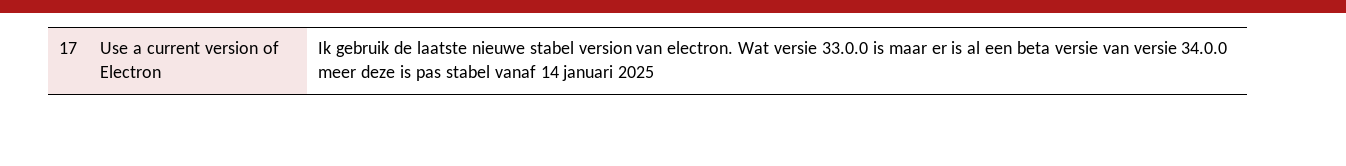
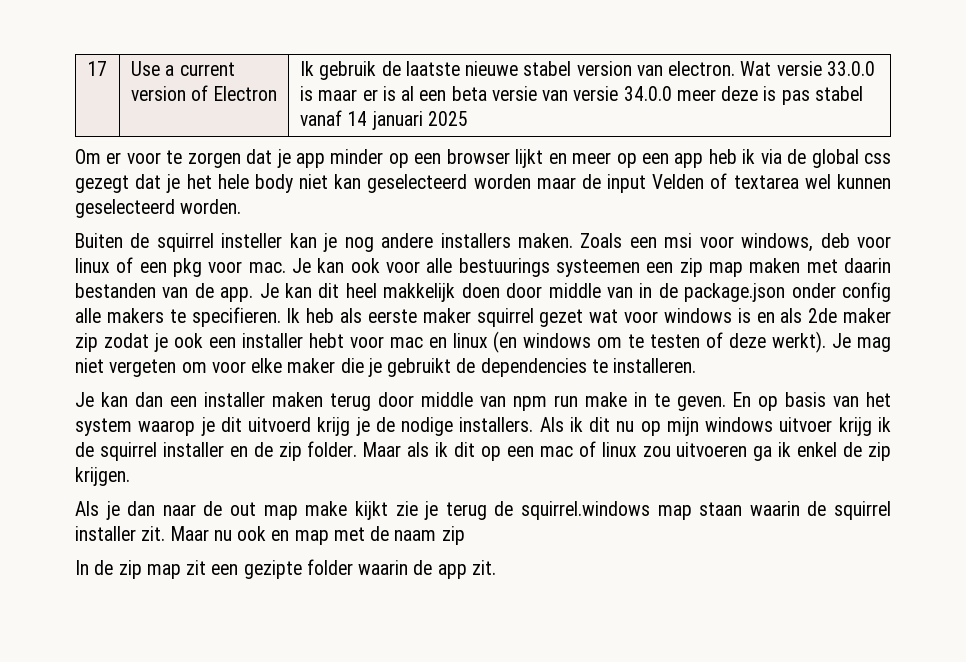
(655, 72) none -> [75,149,891,168] [75,173,891,193] [75,199,242,218] [75,233,891,252] [75,257,892,277] [75,282,891,302] [75,307,892,327] [75,331,892,353] [75,358,697,377] [75,392,891,411] [75,417,892,436] [75,441,891,461] [75,467,130,486] [75,501,891,520] [75,526,465,545] [75,559,496,579] // Om er voor te zorgen dat je app minder op een browser lijkt en meer op een app heb ik via de global css gezegt dat je het hele body niet kan geselecteerd worden maar de input Velden of textarea wel kunnen geselecteerd worden. // Buiten de squirrel insteller kan je nog andere installers maken. Zoals een msi voor windows, deb voor linux of een pkg voor mac. Je kan ook voor alle bestuurings systeemen een zip map maken met daarin bestanden van de app. Je kan dit heel makkelijk doen door middle van in de package.json onder config alle makers te specifieren. Ik heb als eerste maker squirrel gezet wat voor windows is en als 2de maker zip zodat je ook een installer hebt voor mac en linux (en windows om te testen of deze werkt). Je mag niet vergeten om voor elke maker die je gebruikt de dependencies te installeren. // Je kan dan een installer maken terug door middle van npm run make in te geven. En op basis van het system waarop je dit uitvoerd krijg je de nodige installers. Als ik dit nu op mijn windows uitvoer krijg ik de squirrel installer en de zip folder. Maar als ik dit op een mac of linux zou uitvoeren ga ik enkel de zip krijgen. // Als je dan naar de out map make kijkt zie je terug de squirrel.windows map staan waarin de squirrel installer zit. Maar nu ook en map met de naam zip // In de zip map zit een gezipte folder waarin de app zit.

